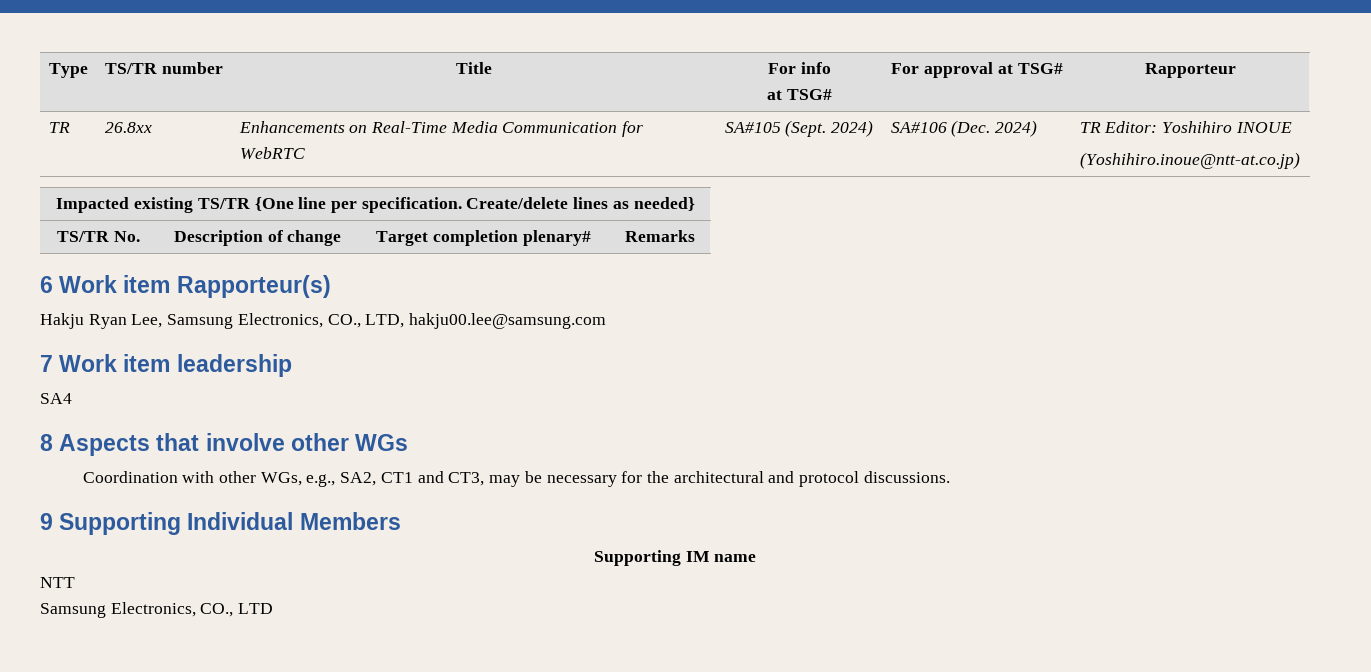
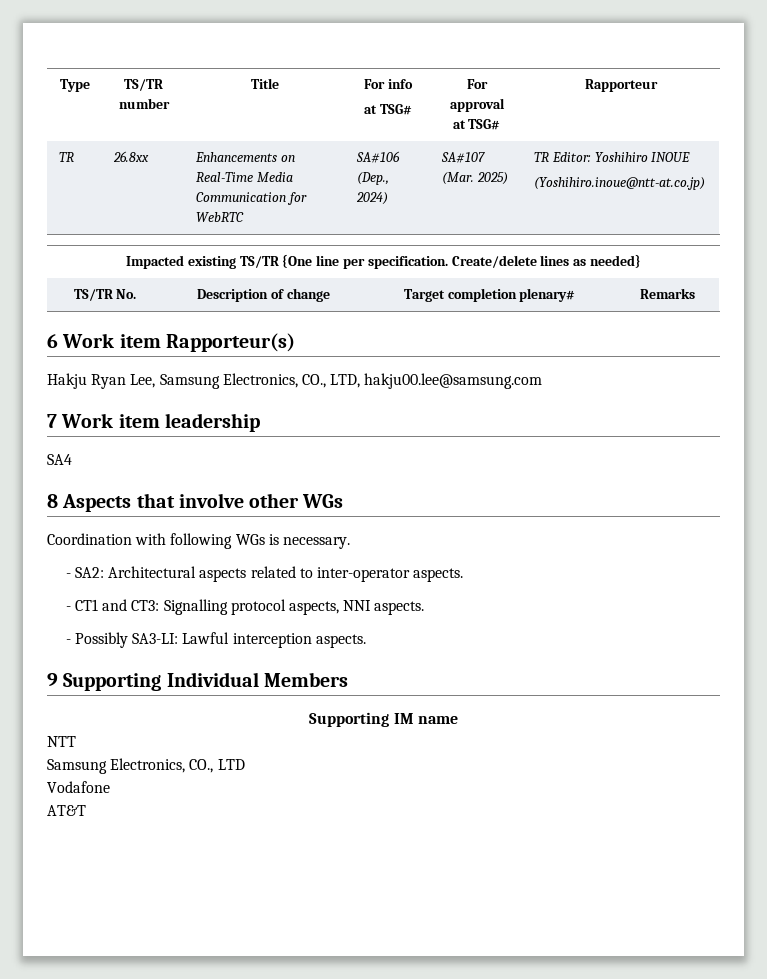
[724,120,873,137] [890,120,1037,137] SA#105 (Sept. 2024) | SA#106 (Dec. 2024) -> [356,151,401,163] [357,172,390,185] [356,192,389,205] [441,152,486,163] [442,172,508,185] SA#106 (Dep., 2024) | SA#107 (Mar. 2025)
[218,471,950,487] other WGs, e.g., SA2, CT1 and CT3, may be necessary for the architectural and protocol discussions. -> [170,533,350,549] [65,566,464,582] [65,599,425,615] [65,632,366,648] following WGs is necessary. // - SA2: Architectural aspects related to inter-operator aspects. // - CT1 and CT3: Signalling protocol aspects, NNI aspects. // - Possibly SA3-LI: Lawful interception aspects.
(274, 608) none -> [47,781,110,793] [47,805,86,816] // Vodafone // AT&T

